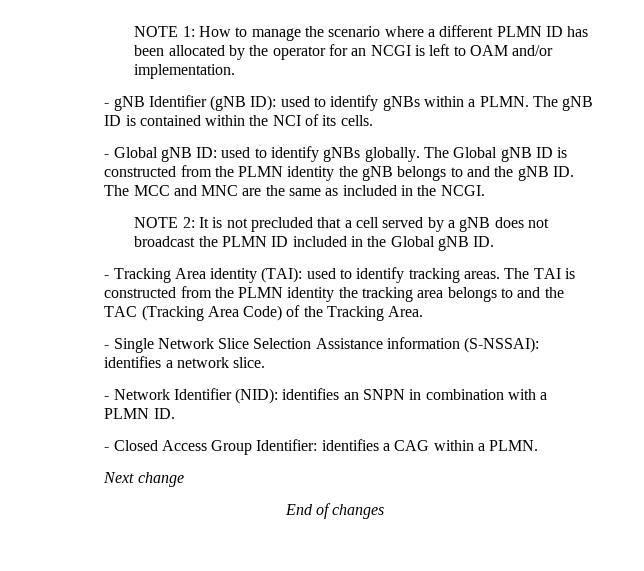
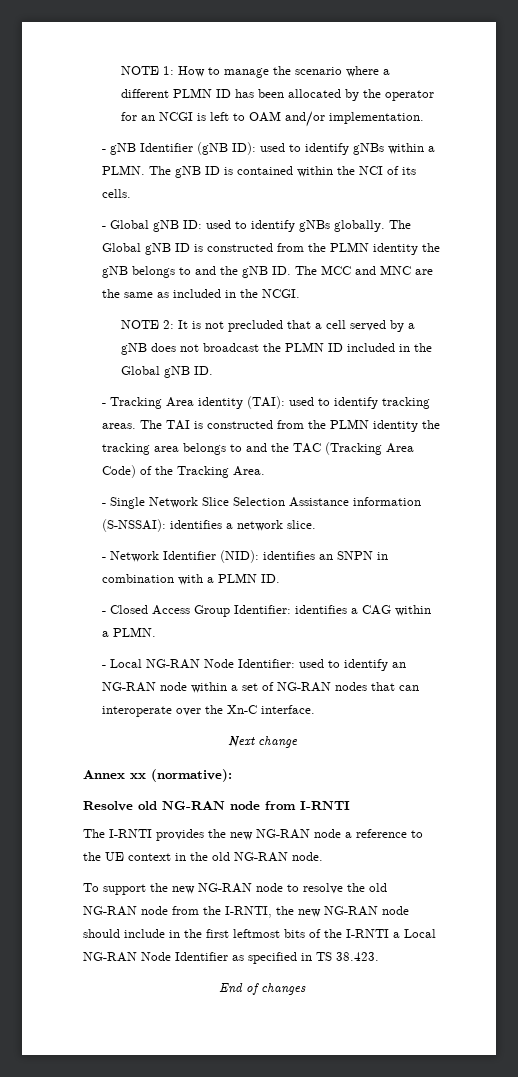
[103,472,184,487] Next change -> [101,659,406,671] [101,682,419,693] [101,705,315,717] [227,736,298,748] [83,769,232,782] [83,801,350,811] [83,829,423,841] [83,852,323,862] [83,883,387,895] [83,906,409,918] [83,929,436,938] [83,952,379,964] - Local NG-RAN Node Identifier: used to identify an NG-RAN node within a set of NG-RAN nodes that can interoperate over the Xn-C interface. // Next change // Annex xx (normative): // Resolve old NG-RAN node from I-RNTI // The I-RNTI provides the new NG-RAN node a reference to the UE context in the old NG-RAN node. // To support the new NG-RAN node to resolve the old NG-RAN node from the I-RNTI, the new NG-RAN node should include in the first leftmost bits of the I-RNTI a Local NG-RAN Node Identifier as specified in TS 38.423.

